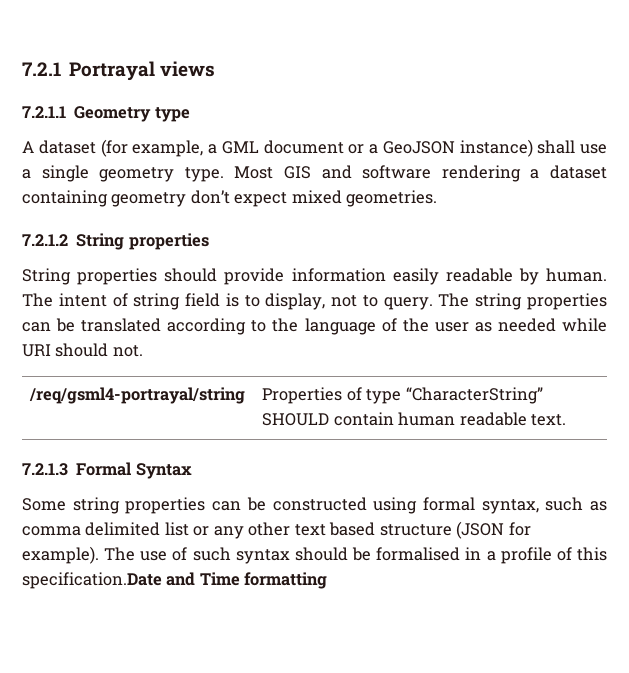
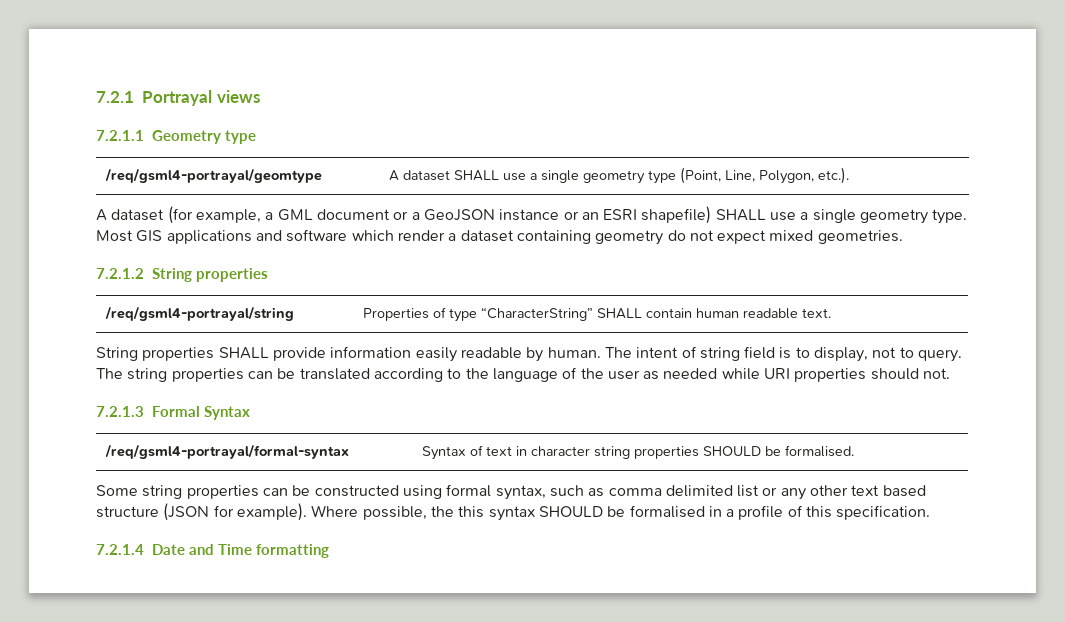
(190, 114) none -> [104,168,322,183] [388,167,849,184] // /req/gsml4-portrayal/geomtype | A dataset SHALL use a single geometry type (Point, Line, Polygon, etc.).
[459,139,576,157] instance) shall -> [499,206,766,224] instance or an ESRI shapefile) SHALL
(311, 172) none -> [166,230,252,244] applications
[441,165,521,182] rendering -> [351,230,445,241] which render
[190,190,230,204] don’t -> [667,230,714,241] do not
[22,268,218,285] // String properties should -> [104,306,294,321] [362,307,831,322] [96,347,269,361] // /req/gsml4-portrayal/string | Properties of type “CharacterString” SHALL contain human readable text. // String properties SHALL
(51, 350) none -> [794,368,867,382] properties
[29,387,246,404] [262,387,543,404] [262,412,567,426] [22,462,192,479] // /req/gsml4-portrayal/string | Properties of type “CharacterString” SHOULD contain human readable text. // 7.2.1.3 Formal Syntax -> [96,406,251,420] [104,444,349,459] [421,445,854,460] // 7.2.1.3 Formal Syntax // /req/gsml4-portrayal/formal-syntax | Syntax of text in character string properties SHOULD be formalised.
[104,547,348,564] The use of such syntax should -> [311,505,603,521] Where possible, the this syntax SHOULD
[22,572,162,589] specification.Date -> [836,505,931,520] [96,544,185,555] specification. // 7.2.1.4 Date

